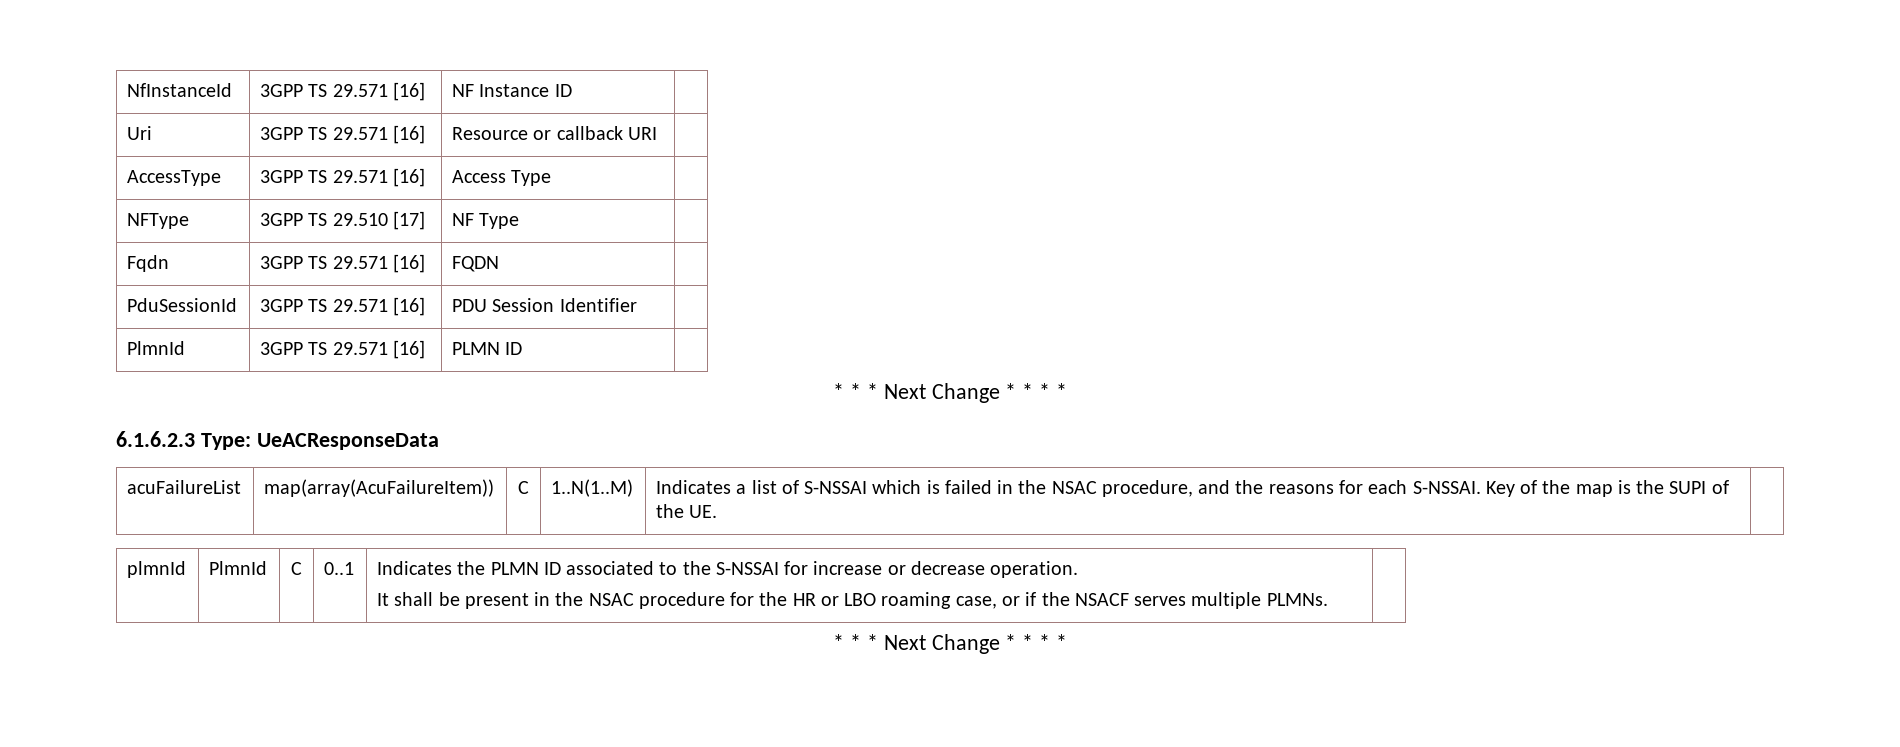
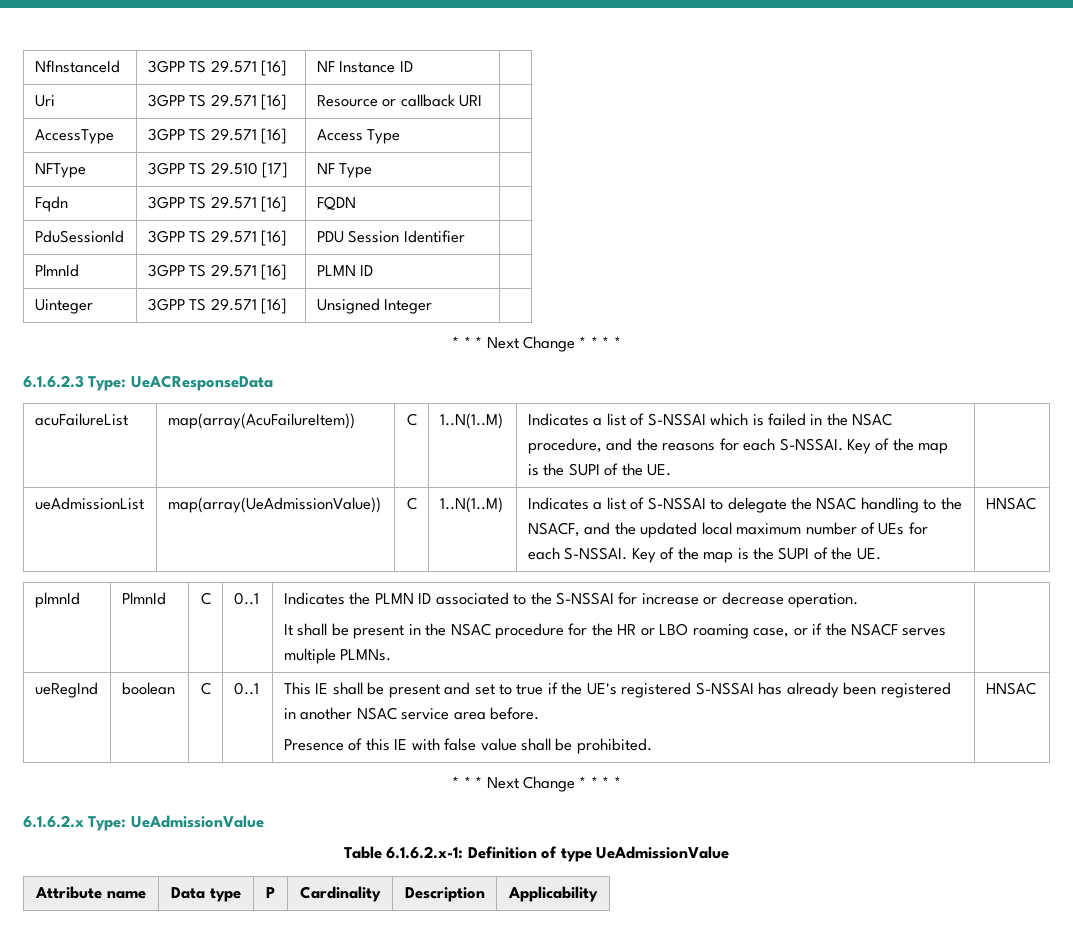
(523, 348) none -> [34,299,93,314] [147,298,288,314] [316,298,433,314] // Uinteger | 3GPP TS 29.571 [16] | Unsigned Integer |
(718, 511) none -> [34,497,144,510] [167,497,381,513] [406,497,417,510] [439,497,503,513] [527,497,962,513] [527,522,928,538] [527,547,881,563] [985,497,1036,510] // ueAdmissionList | map(array(UeAdmissionValue)) | C | 1..N(1..M) | Indicates a list of S-NSSAI to delegate the NSAC handling to the NSACF, and the updated local maximum number of UEs for each S-NSSAI. Key of the map is the SUPI of the UE. | HNSAC
[833,634,1067,654] // * * * Next Change * * * * -> [34,682,98,698] [121,682,175,695] [200,682,211,695] [233,682,259,695] [283,682,951,698] [283,707,540,720] [283,738,652,754] [985,682,1036,695] [452,776,621,792] [23,815,264,831] [343,846,730,862] [35,886,146,899] [171,887,241,902] [266,887,275,898] [300,886,381,902] [404,887,485,902] [508,886,598,902] // ueRegInd | boolean | C | 0..1 | This IE shall be present and set to true if the UE's registered S-NSSAI has already been registered in another NSAC service area before. // Presence of this IE with false value shall be prohibited. | HNSAC // * * * Next Change * * * * // 6.1.6.2.x Type: UeAdmissionValue // Table 6.1.6.2.x-1: Definition of type UeAdmissionValue // Attribute name | Data type | P | Cardinality | Description | Applicability

